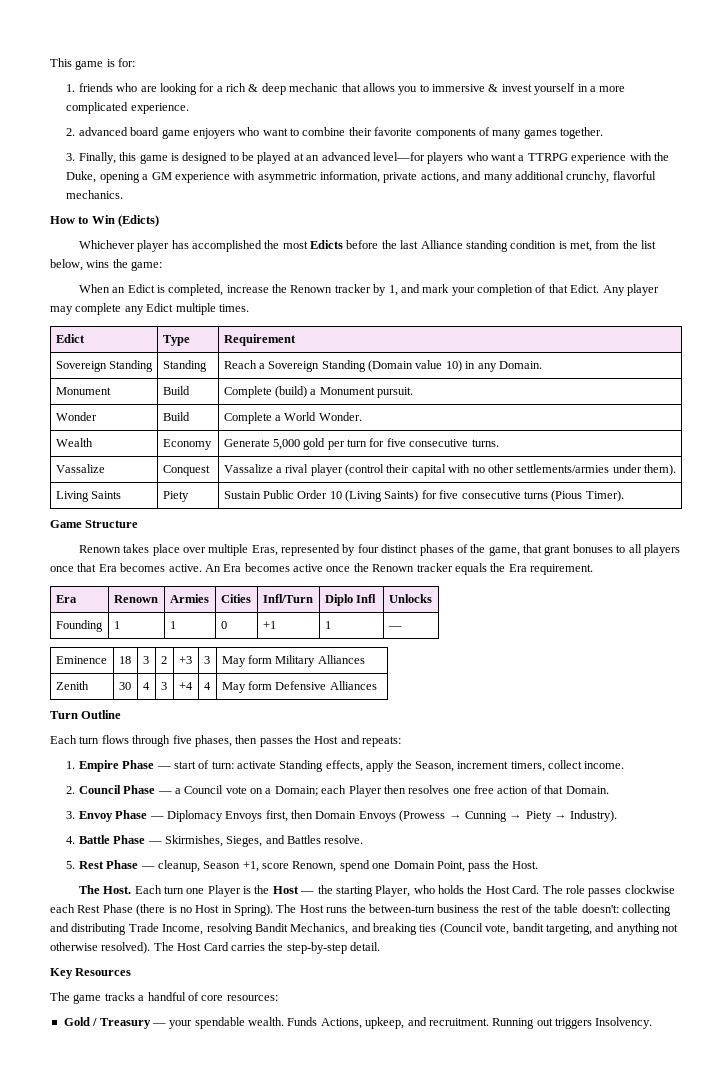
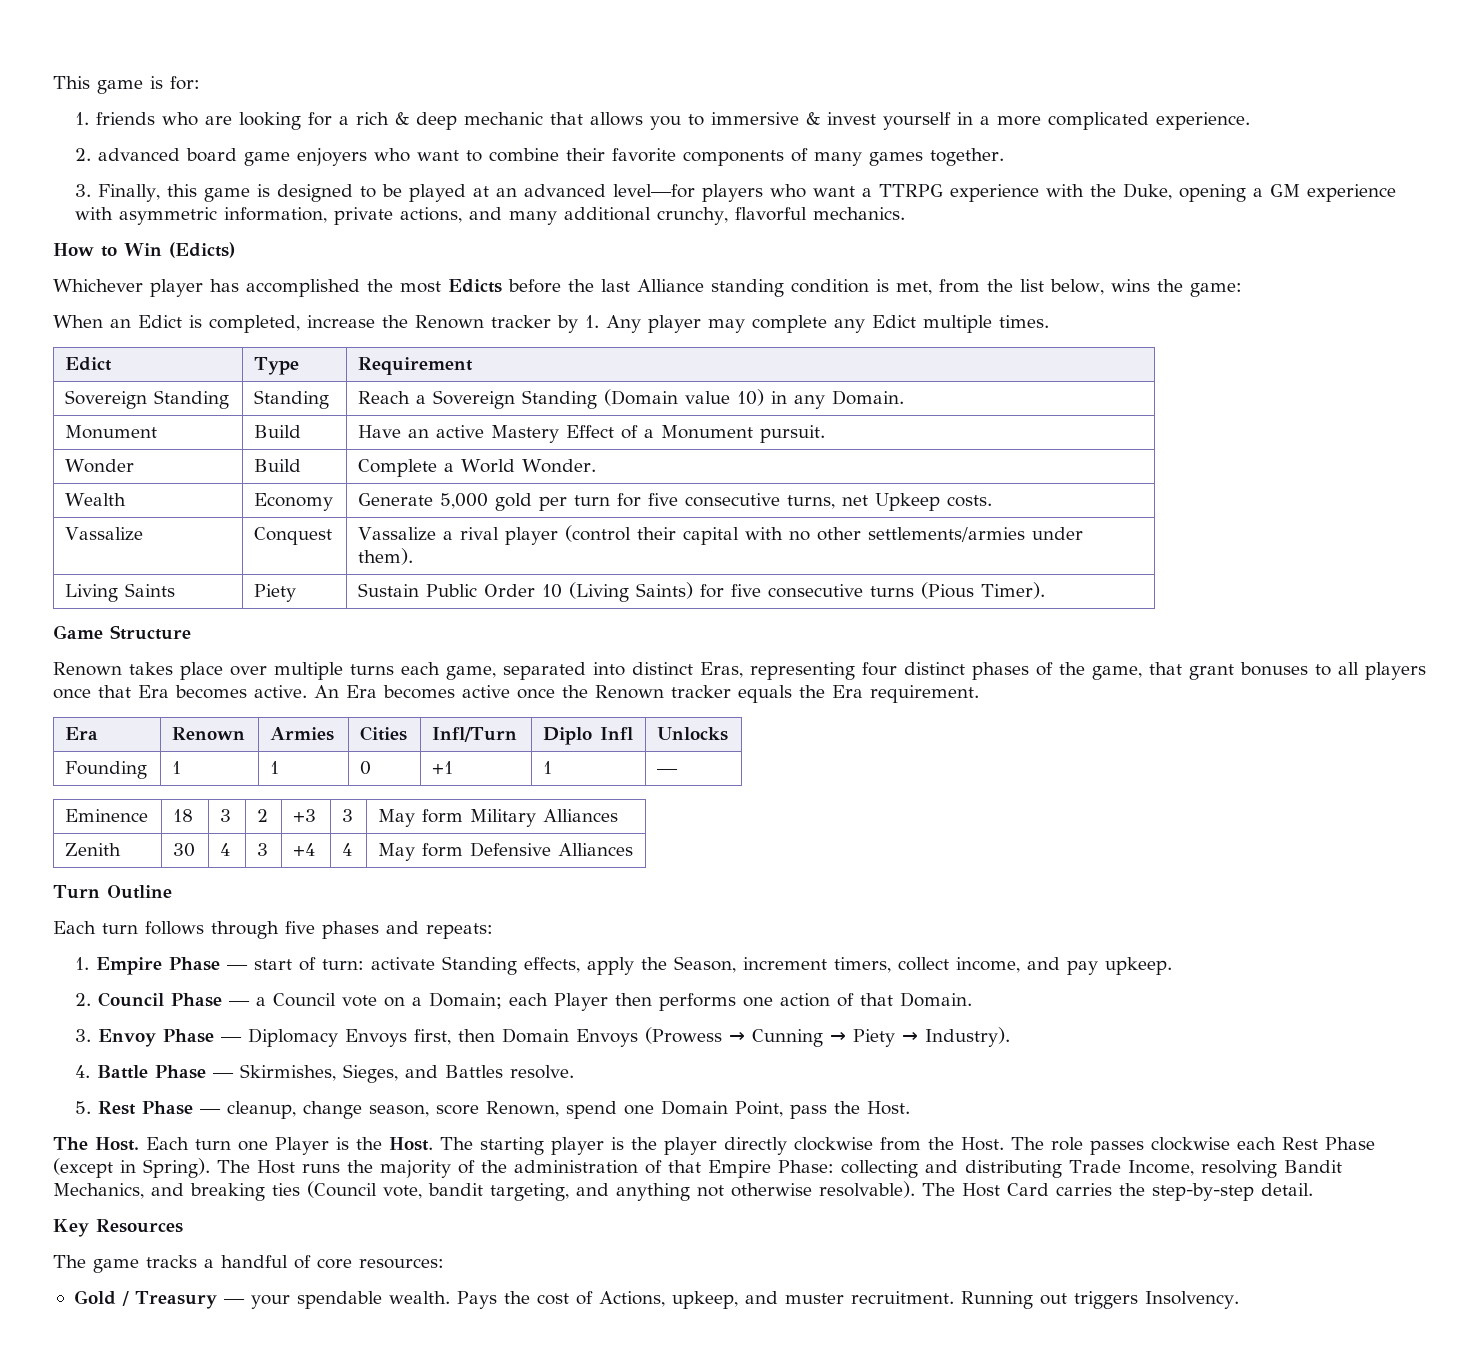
[388,284,600,296] 1, and mark your completion of that Edict. -> [585,315,599,328] 1.
[223,386,307,398] Complete (build) -> [358,425,639,443] Have an active Mastery Effect of
[471,439,499,447] turns. -> [787,493,993,511] turns, net Upkeep costs.
[251,544,356,556] Eras, represented by -> [350,662,855,680] turns each game, separated into distinct Eras, representing
[101,735,129,744] flows -> [145,921,204,935] follows
[194,735,339,747] phases, then passes the Host -> [322,921,379,939] phases
[584,761,625,769] income. -> [956,957,1173,975] income, and pay upkeep.
[408,785,495,794] resolves one free -> [659,993,774,1011] performs one
[203,861,259,872] Season +1, -> [303,1101,430,1119] change season,
[272,885,540,897] Host — the starting Player, who holds the Host Card. -> [389,1137,1004,1155] Host. The starting player is the player directly clockwise from the Host.
[136,904,220,916] (there is no Host -> [53,1158,113,1178] (except
[368,904,619,913] between-turn business the rest of the table doesn't: -> [380,1160,834,1178] majority of the administration of that Empire Phase:
[101,942,151,954] resolved). -> [819,1181,915,1198] resolvable).
[287,1017,318,1026] Funds -> [456,1291,593,1309] Pays the cost of
(427, 1021) none -> [784,1293,844,1304] muster

